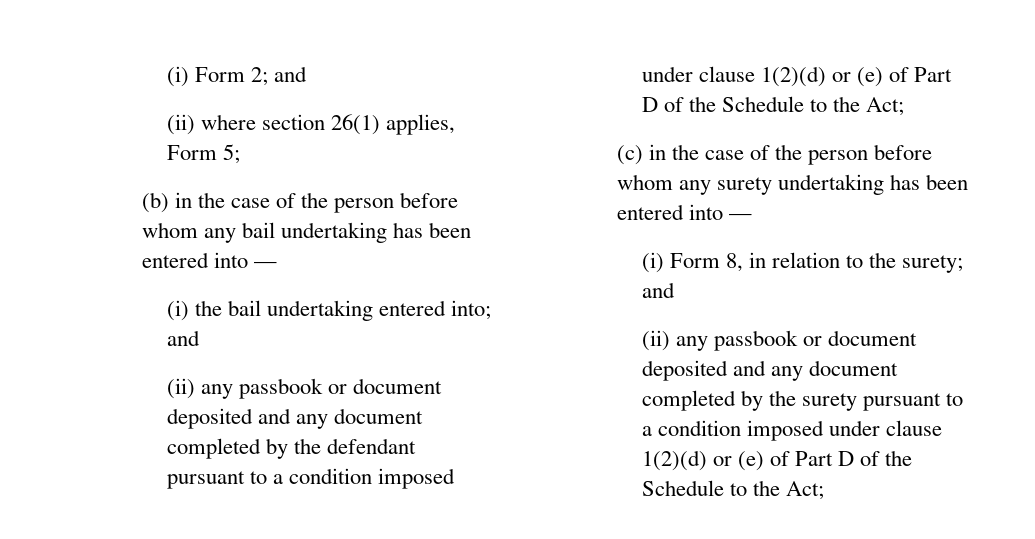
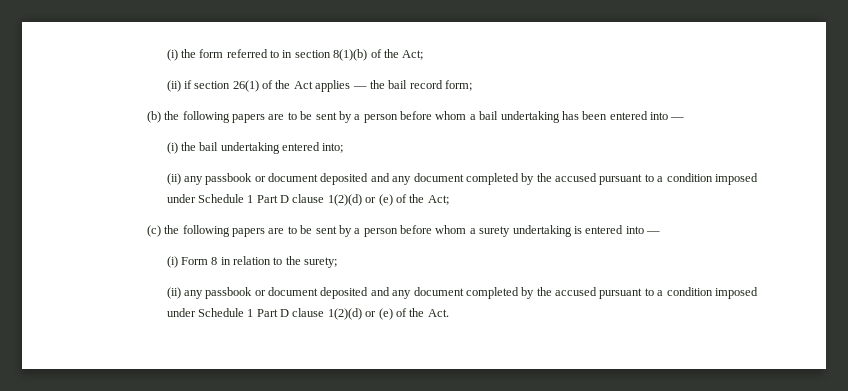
[166,66,308,87] [166,114,256,135] (i) Form 2; and // (ii) where -> [166,49,424,61] [166,80,192,92] (i) the form referred to in section 8(1)(b) of the Act; // (ii) if
[386,114,456,135] [166,144,240,164] [141,192,459,213] [141,222,236,243] applies, Form 5; // (b) in the case of the person before whom any -> [262,80,473,92] [146,111,476,123] of the Act applies — the bail record form; // (b) the following papers are to be sent by a person before whom a
[166,330,200,346] and -> (344, 148) none
[327,438,417,454] [166,468,456,489] [641,66,953,87] [641,96,905,116] [616,144,933,165] [616,174,711,195] defendant pursuant to a condition imposed under clause 1(2)(d) or (e) of Part D of the Schedule to the Act; // (c) in the case of the person before whom any -> [555,173,758,185] [166,194,449,206] [146,225,476,237] accused pursuant to a condition imposed under Schedule 1 Part D clause 1(2)(d) or (e) of the Act; // (c) the following papers are to be sent by a person before whom a
[889,174,968,190] has been -> [573,226,582,234] is
[725,253,743,272] 8, -> [211,257,218,265] 8
[641,282,675,298] and -> (338, 262) none
[802,393,964,411] [641,420,943,441] [641,450,913,471] [641,480,825,500] surety pursuant to a condition imposed under clause 1(2)(d) or (e) of Part D of the Schedule to the Act; -> [555,287,758,299] [166,308,449,320] accused pursuant to a condition imposed under Schedule 1 Part D clause 1(2)(d) or (e) of the Act.

